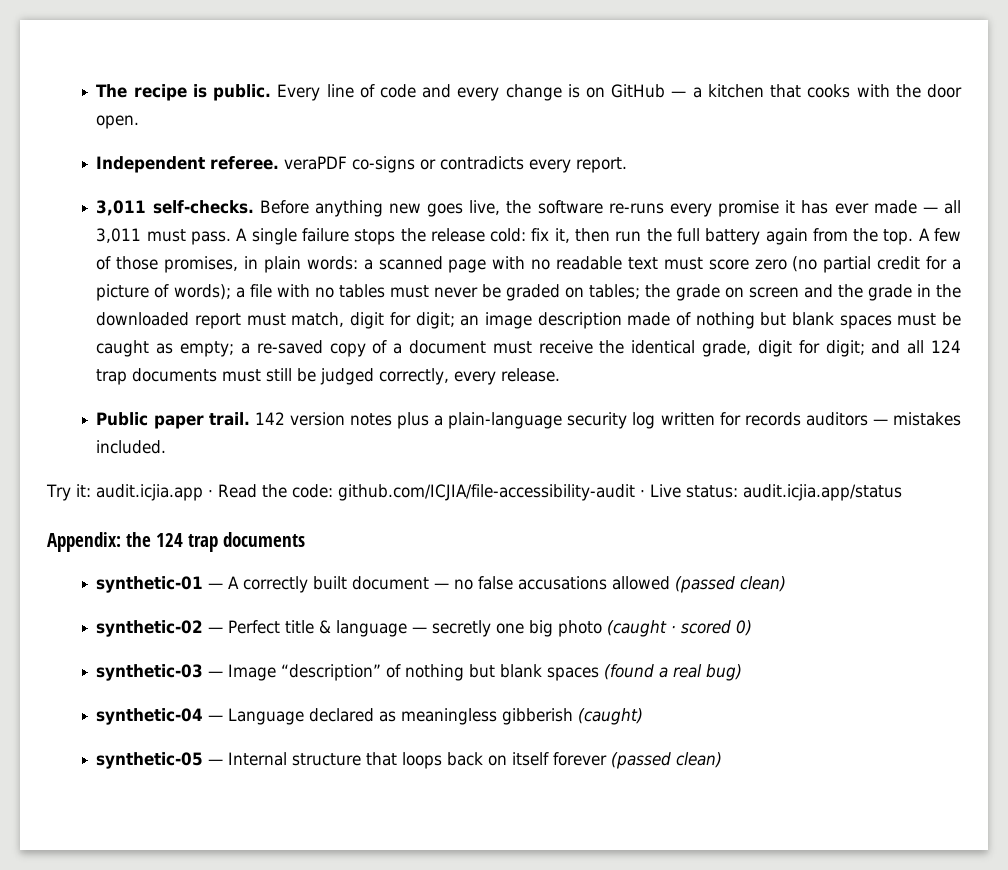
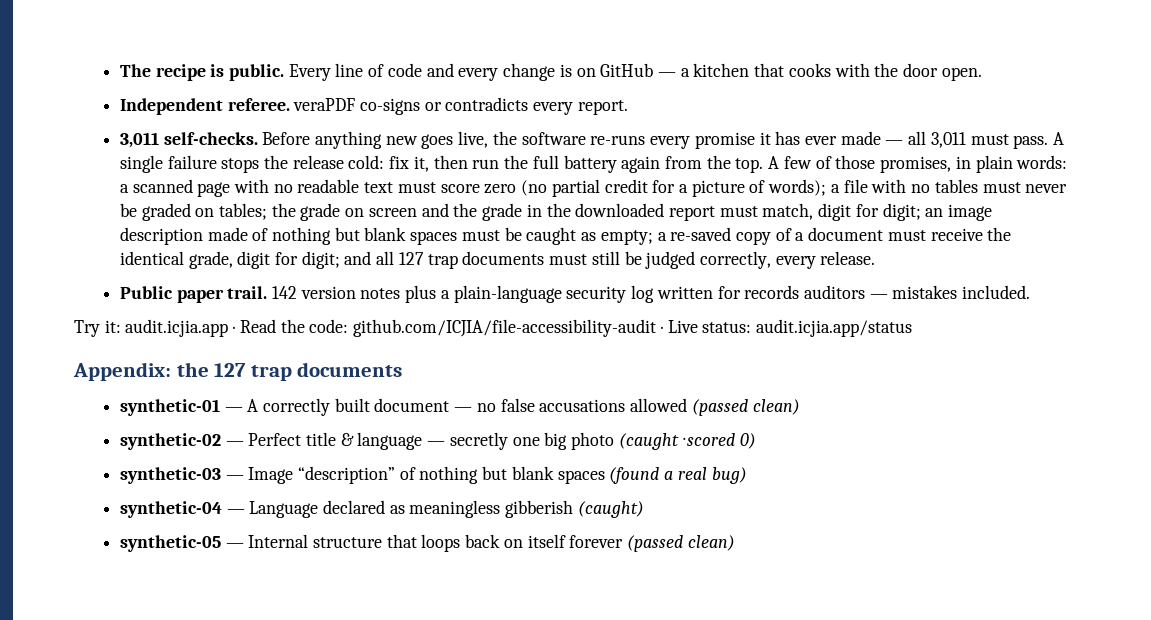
[931,340,962,353] 124 -> [398,252,424,265] 127
[156,533,183,547] 124 -> [214,363,247,377] 127

